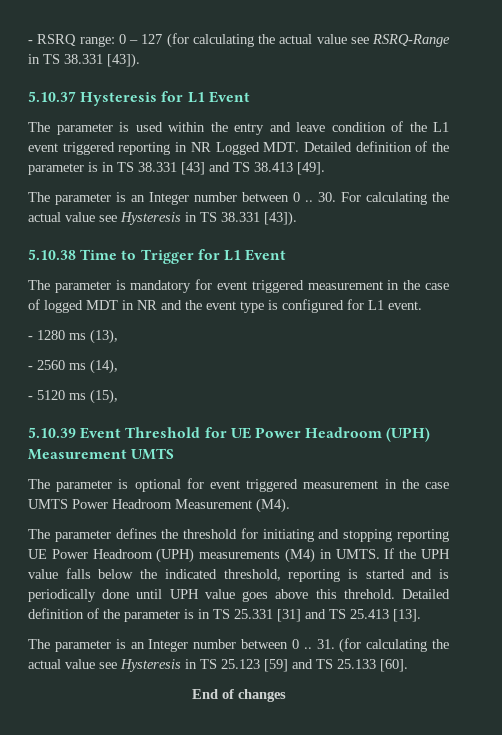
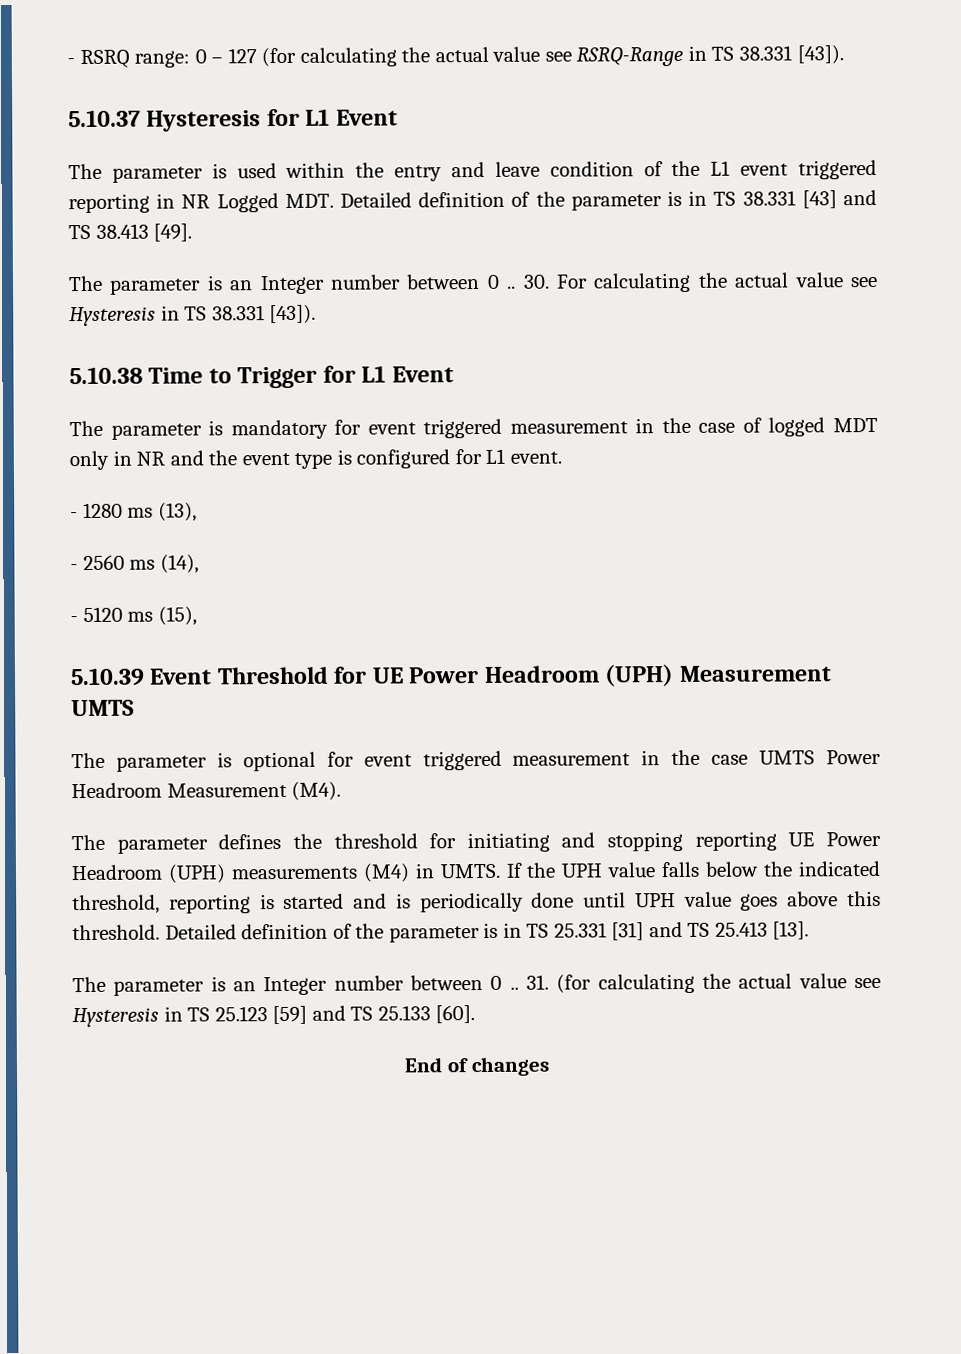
(118, 305) none -> [69,450,109,471] only
[343,589,395,599] threhold. -> [72,924,160,941] threshold.

